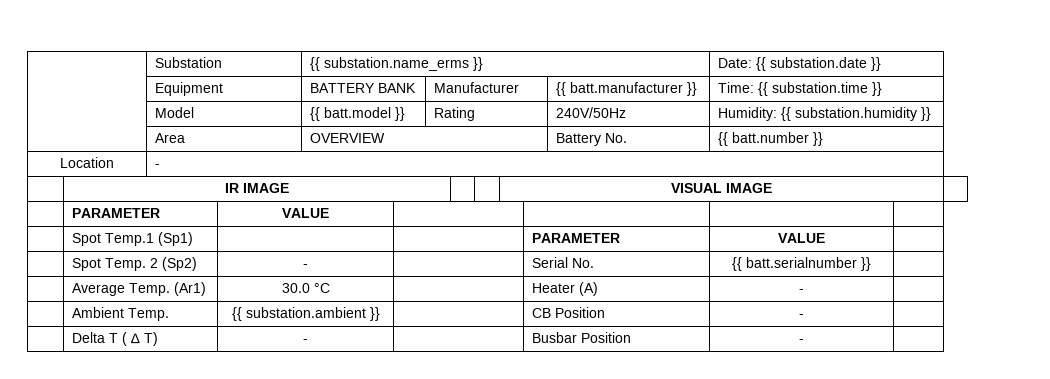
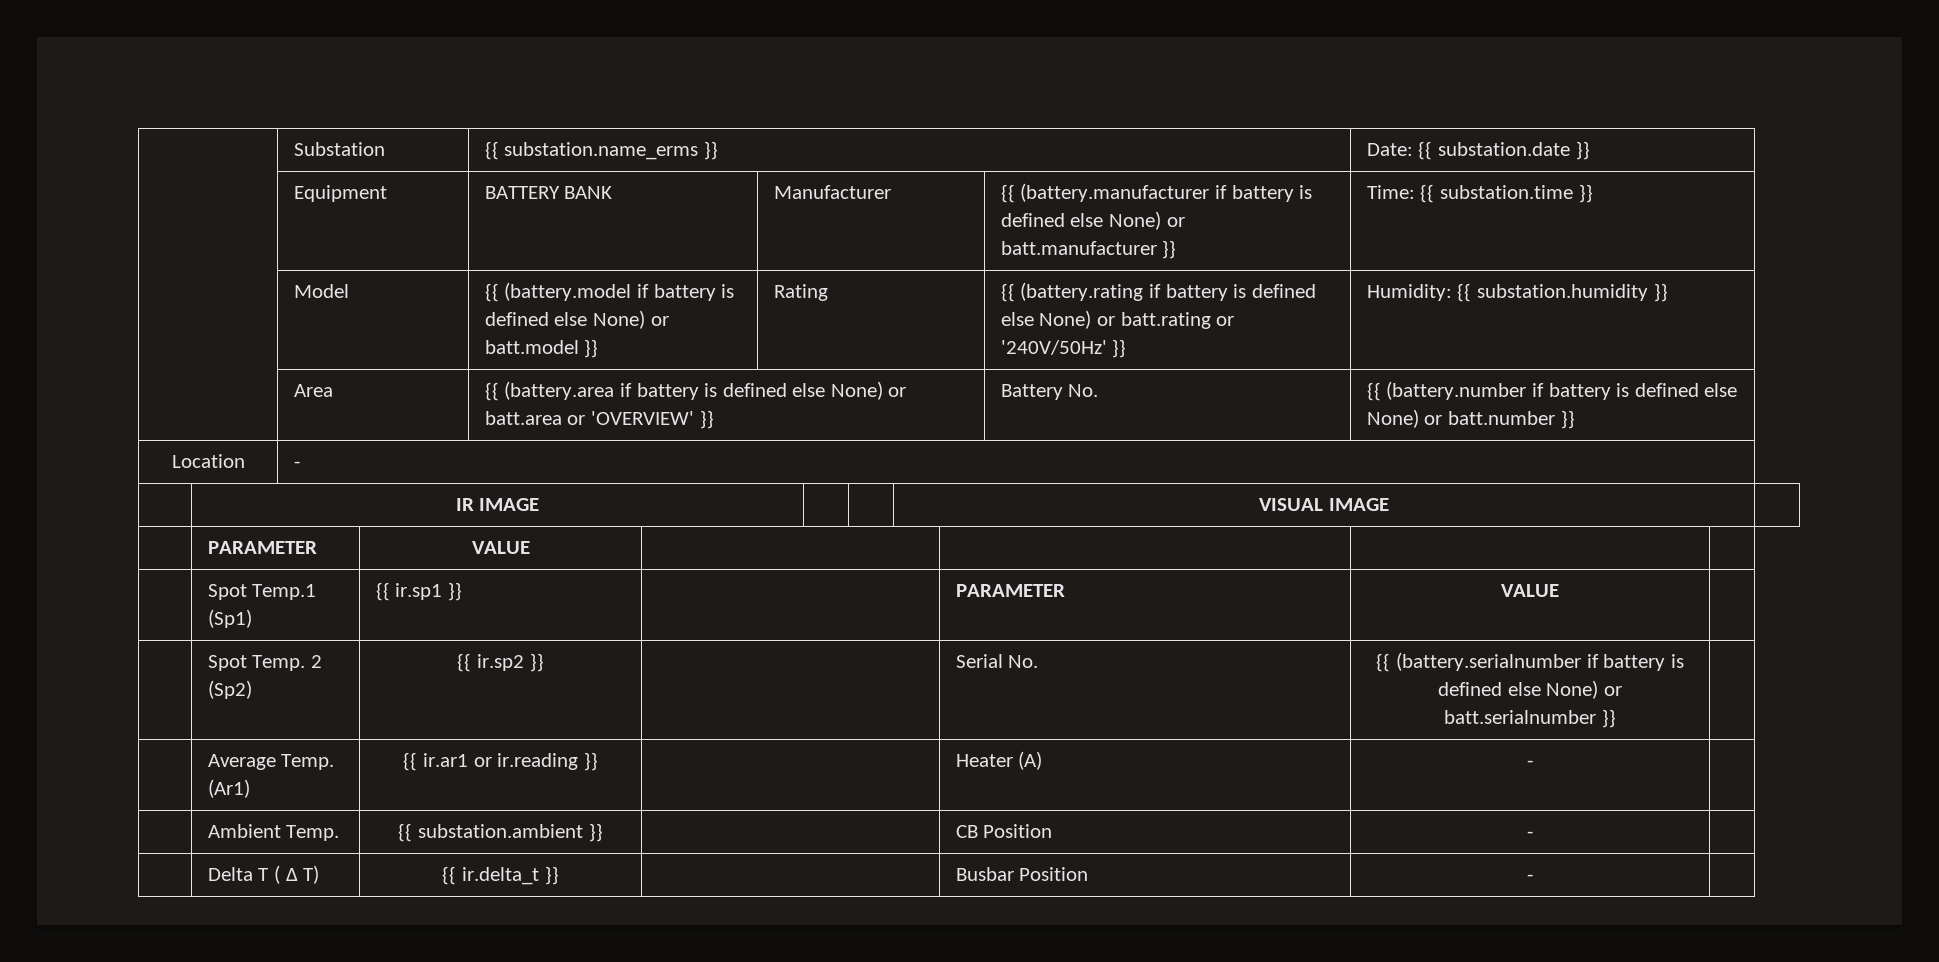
(566, 89) none -> [1020,183,1313,202] [1000,211,1185,230] (battery.manufacturer if battery is defined else None) or
[323,107,405,121] [433,107,475,121] [555,107,626,118] batt.model }} | Rating | 240V/50Hz -> [504,282,735,301] [484,310,669,329] [484,339,599,358] [773,284,828,301] [1000,282,1316,302] [1000,310,1235,329] [1000,339,1127,358] (battery.model if battery is defined else None) or batt.model }} | Rating | {{ (battery.rating if battery is defined else None) or batt.rating or '240V/50Hz' }}
[309,133,385,143] [555,133,627,146] [717,132,728,146] OVERVIEW | Battery No. | {{ -> [484,381,907,401] [484,410,714,429] [1000,384,1099,400] [1366,381,1738,401] [1366,409,1443,428] {{ (battery.area if battery is defined else None) or batt.area or 'OVERVIEW' }} | Battery No. | {{ (battery.number if battery is defined else None) or
(193, 239) none -> [375,582,462,601] {{ ir.sp1 }}
[303,264,308,268] - -> [457,653,544,672] {{ ir.sp2 }}
(742, 264) none -> [1395,652,1684,671] [1438,680,1622,699] (battery.serialnumber if battery is defined else None) or
[281,283,330,293] 30.0 °C -> [403,752,598,771] {{ ir.ar1 or ir.reading }}
[303,339,308,343] - -> [442,866,559,885] {{ ir.delta_t }}

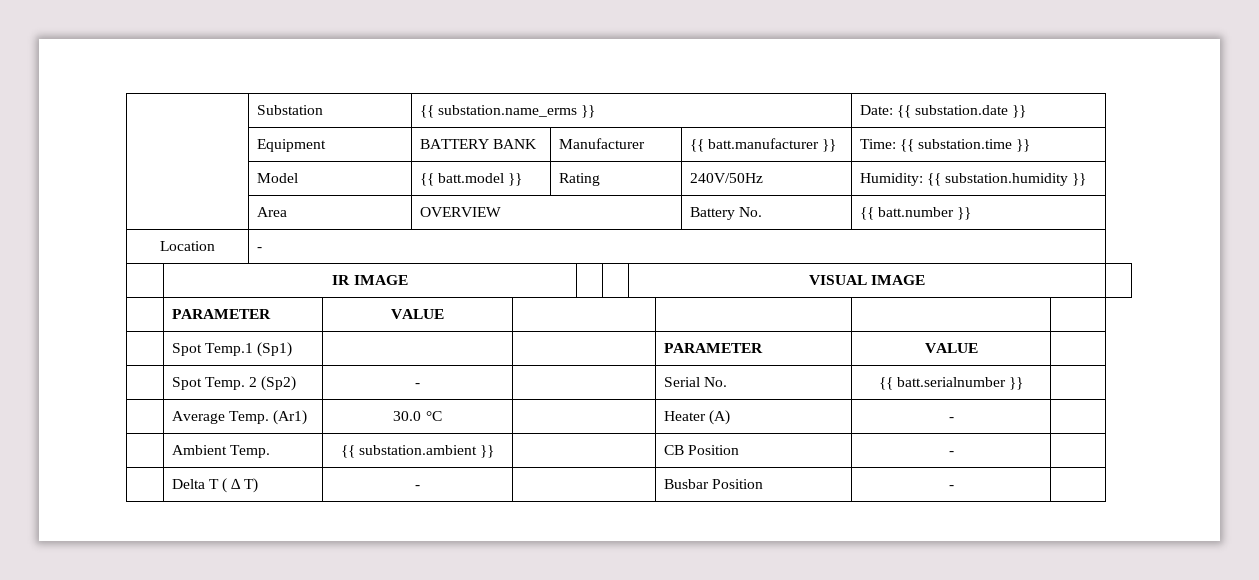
[1020,183,1313,202] [1000,211,1185,230] (battery.manufacturer if battery is defined else None) or -> (704, 145) none
[504,282,735,301] [484,310,669,329] [484,339,599,358] [773,284,828,301] [1000,282,1316,302] [1000,310,1235,329] [1000,339,1127,358] (battery.model if battery is defined else None) or batt.model }} | Rating | {{ (battery.rating if battery is defined else None) or batt.rating or '240V/50Hz' }} -> [437,173,522,186] [558,173,600,186] [689,173,763,183] batt.model }} | Rating | 240V/50Hz
[484,381,907,401] [484,410,714,429] [1000,384,1099,400] [1366,381,1738,401] [1366,409,1443,428] {{ (battery.area if battery is defined else None) or batt.area or 'OVERVIEW' }} | Battery No. | {{ (battery.number if battery is defined else None) or -> [419,207,501,217] [689,207,762,220] [859,207,874,220] OVERVIEW | Battery No. | {{
[375,582,462,601] {{ ir.sp1 }} -> (292, 349) none
[457,653,544,672] {{ ir.sp2 }} -> [415,383,420,387] -
[1395,652,1684,671] [1438,680,1622,699] (battery.serialnumber if battery is defined else None) or -> (893, 383) none
[403,752,598,771] {{ ir.ar1 or ir.reading }} -> [393,411,442,421] 30.0 °C
[442,866,559,885] {{ ir.delta_t }} -> [415,485,420,489] -

